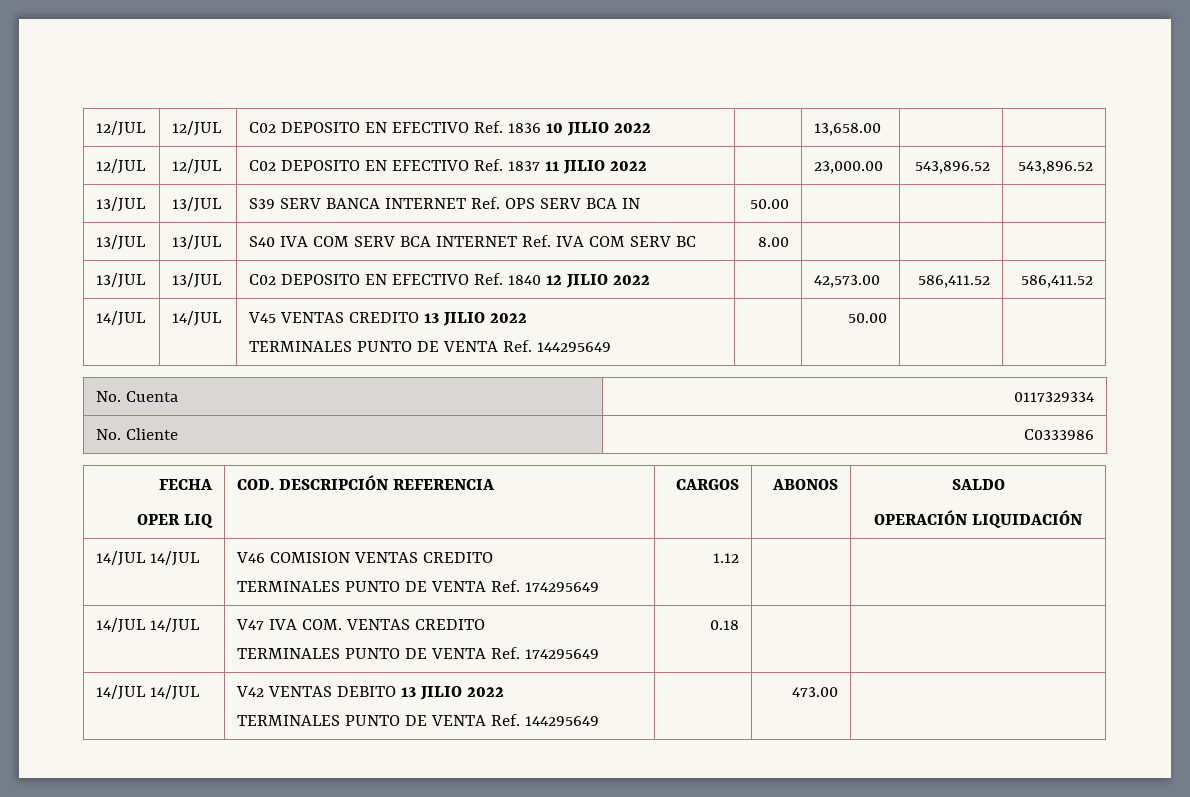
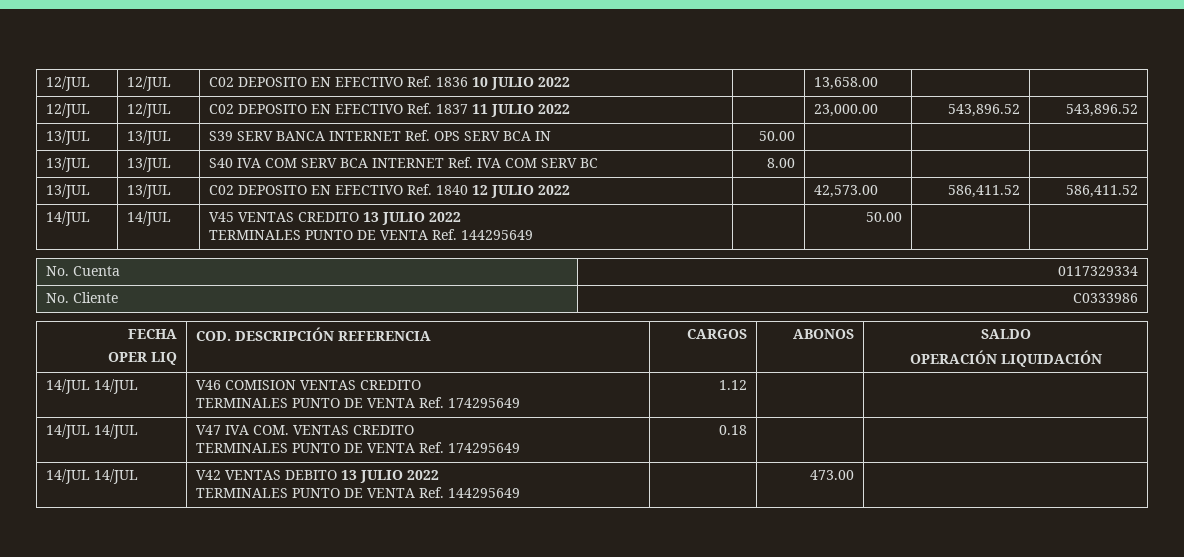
[566,122,609,136] JILIO -> [490,77,534,90] JULIO
[562,160,605,174] JILIO -> [490,104,534,117] JULIO
[565,274,608,288] JILIO -> [490,185,534,198] JULIO
[442,312,485,326] JILIO -> [381,212,425,225] JULIO
[419,686,462,700] JILIO -> [359,470,403,483] JULIO

